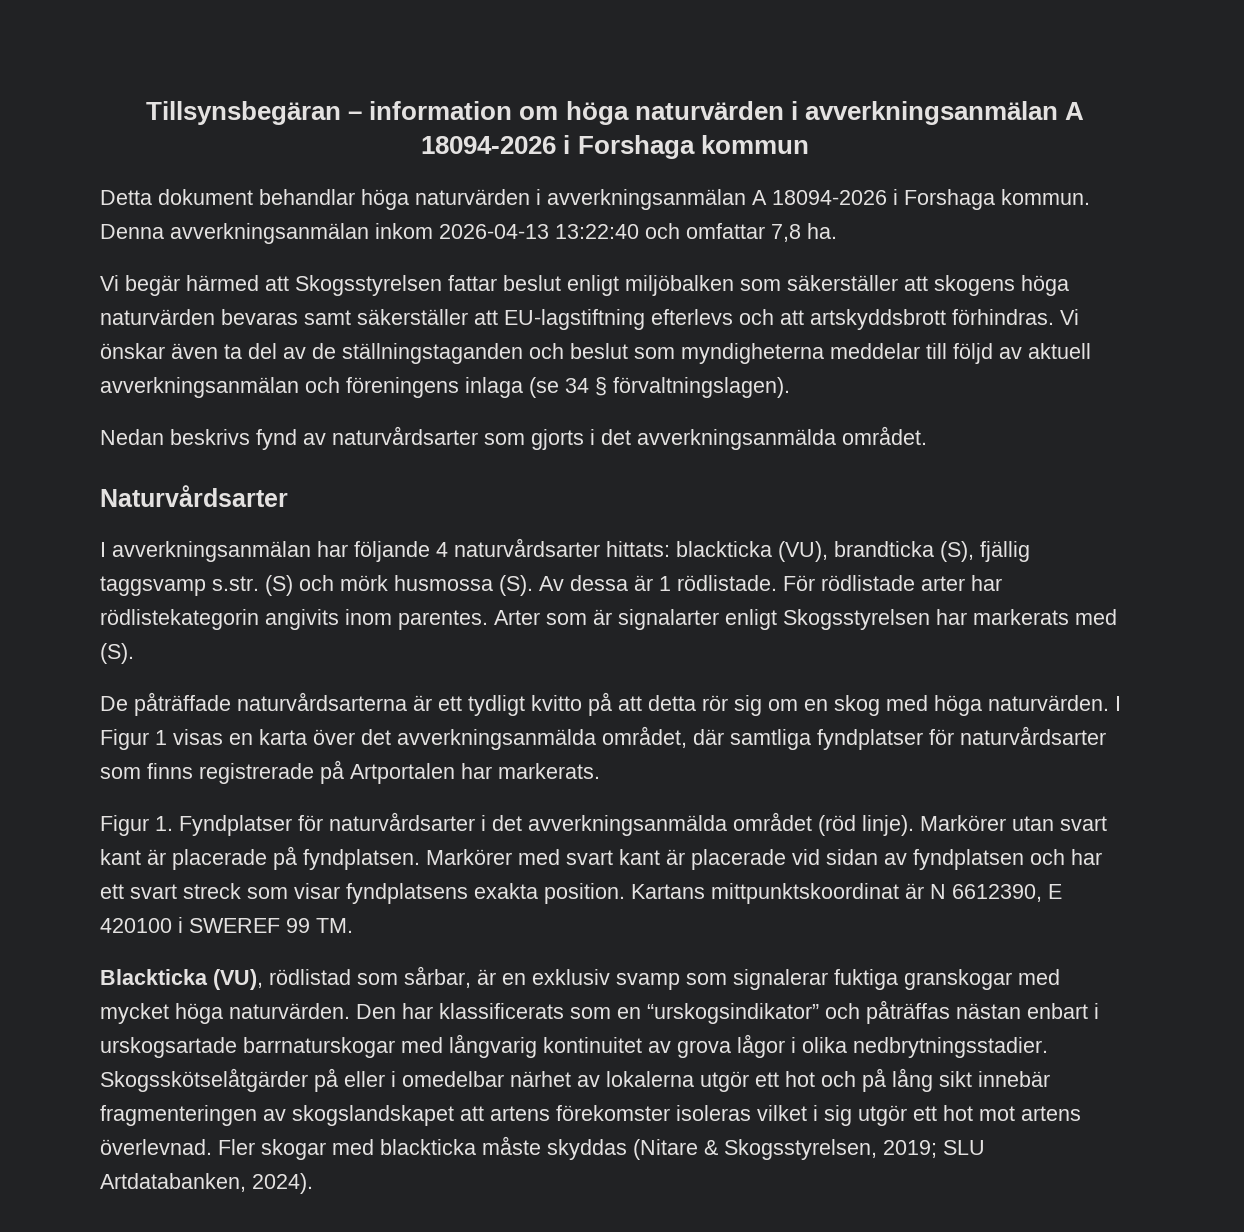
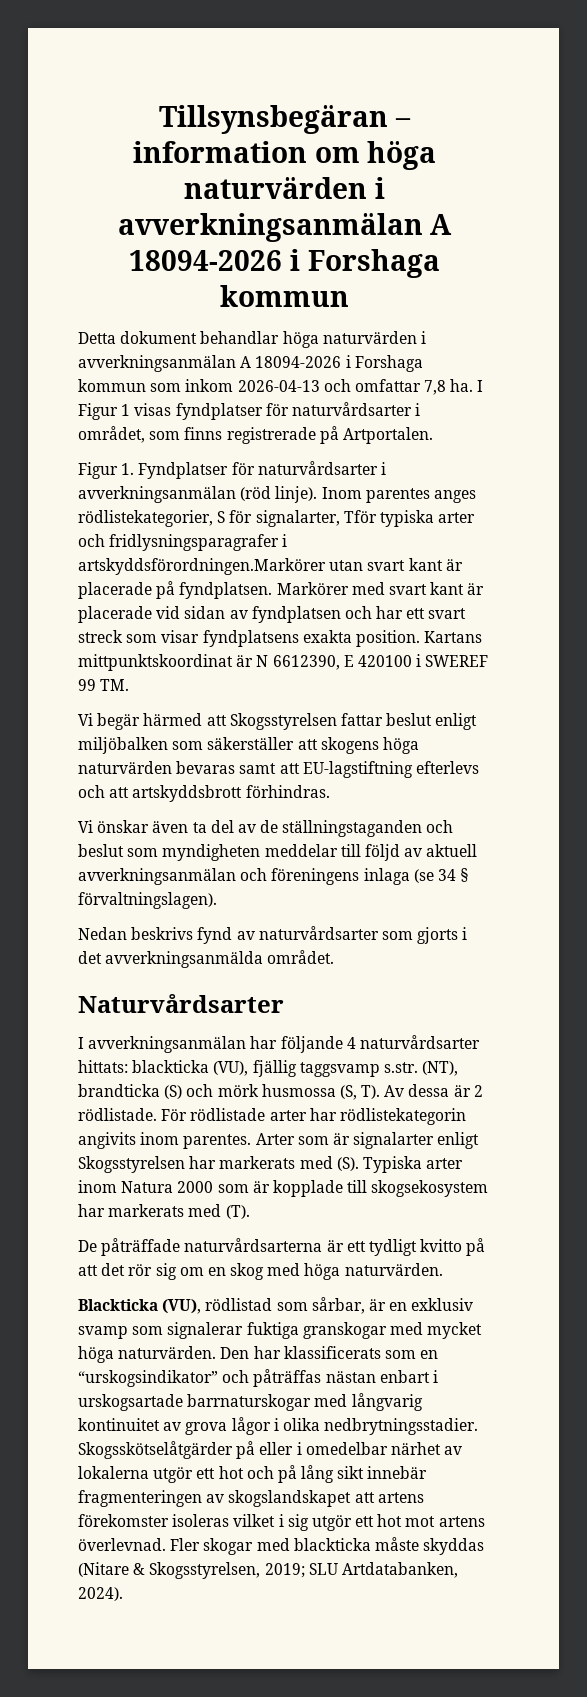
[1001,189,1090,205] [100,223,369,244] kommun. Denna avverkningsanmälan -> [78,379,182,392] kommun som
[555,224,639,239] 13:22:40 -> (320, 386) none
[100,275,1069,296] [100,309,1079,330] [100,343,1091,364] [100,377,790,398] [100,426,927,450] [100,485,288,507] [100,538,1030,562] [100,575,1002,596] [100,609,1117,630] [100,643,134,664] [100,692,1121,716] [100,726,811,750] // Vi begär härmed att Skogsstyrelsen fattar beslut enligt miljöbalken som säkerställer att skogens höga naturvärden bevaras samt säkerställer att EU-lagstiftning efterlevs och att artskyddsbrott förhindras. Vi önskar även ta del av de ställningstaganden och beslut som myndigheterna meddelar till följd av aktuell avverkningsanmälan och föreningens inlaga (se 34 § förvaltningslagen). // Nedan beskrivs fynd av naturvårdsarter som gjorts i det avverkningsanmälda området. // Naturvårdsarter // I avverkningsanmälan har följande 4 naturvårdsarter hittats: blackticka (VU), brandticka (S), fjällig taggsvamp s.str. (S) och mörk husmossa (S). Av dessa är 1 rödlistade. För rödlistade arter har rödlistekategorin angivits inom parentes. Arter som är signalarter enligt Skogsstyrelsen har markerats med (S). // De påträffade naturvårdsarterna är ett tydligt kvitto på att detta rör sig om en skog med höga naturvärden. I Figur 1 visas en karta över det avverkningsanmälda området, där samtliga -> [477,380,484,392] [78,403,172,420] I Figur 1 visas
(1106, 735) none -> [415,403,421,416] [78,426,145,443] i området,
[350,763,600,784] Artportalen har markerats. -> [342,427,433,444] Artportalen.
[492,812,1006,836] det avverkningsanmälda området (röd linje). Markörer -> [78,486,476,503] [78,510,476,527] [78,534,288,551] [78,558,326,575] avverkningsanmälan (röd linje). Inom parentes anges rödlistekategorier, S för signalarter, Tför typiska arter och fridlysningsparagrafer i artskyddsförordningen.Markörer
(353, 925) none -> [78,713,478,730] [78,737,419,754] [78,761,479,778] [78,785,330,802] [78,820,454,837] [78,844,478,861] [78,868,469,885] [78,892,217,909] [78,926,468,944] [78,950,335,968] [78,994,284,1013] [78,1035,480,1053] [78,1060,459,1077] [78,1084,483,1100] [78,1108,466,1125] [78,1132,480,1149] [78,1156,464,1173] [78,1180,489,1197] [78,1204,250,1219] [78,1238,486,1256] [78,1263,443,1280] // Vi begär härmed att Skogsstyrelsen fattar beslut enligt miljöbalken som säkerställer att skogens höga naturvärden bevaras samt att EU-lagstiftning efterlevs och att artskyddsbrott förhindras. // Vi önskar även ta del av de ställningstaganden och beslut som myndigheten meddelar till följd av aktuell avverkningsanmälan och föreningens inlaga (se 34 § förvaltningslagen). // Nedan beskrivs fynd av naturvårdsarter som gjorts i det avverkningsanmälda området. // Naturvårdsarter // I avverkningsanmälan har följande 4 naturvårdsarter hittats: blackticka (VU), fjällig taggsvamp s.str. (NT), brandticka (S) och mörk husmossa (S, T). Av dessa är 2 rödlistade. För rödlistade arter har rödlistekategorin angivits inom parentes. Arter som är signalarter enligt Skogsstyrelsen har markerats med (S). Typiska arter inom Natura 2000 som är kopplade till skogsekosystem har markerats med (T). // De påträffade naturvårdsarterna är ett tydligt kvitto på att det rör sig om en skog med höga naturvärden.

